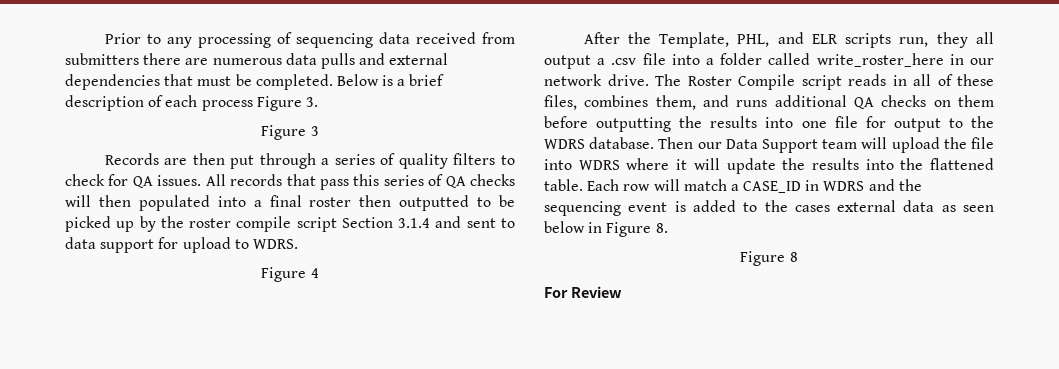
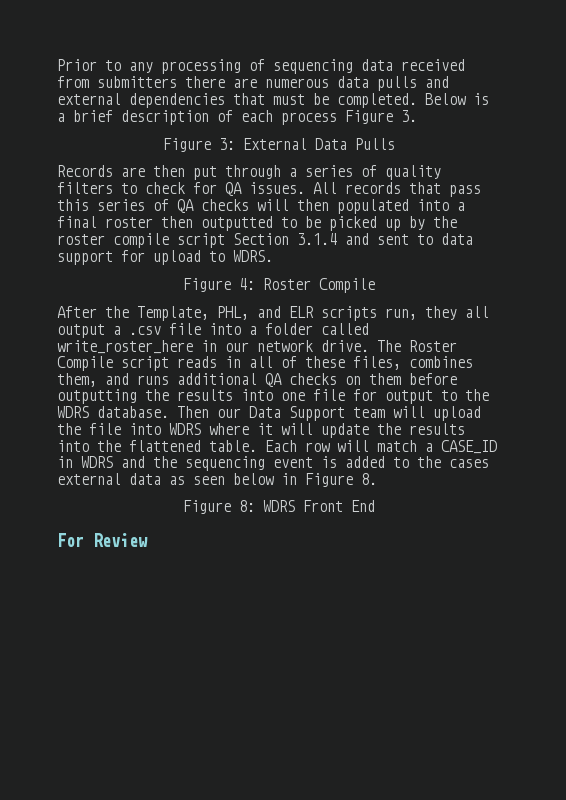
[310,126,319,136] 3 -> [218,138,395,150] 3: External Data Pulls
[310,268,319,278] 4 -> [238,278,375,293] 4: Roster Compile
[789,252,798,262] 8 -> [238,500,375,512] 8: WDRS Front End

